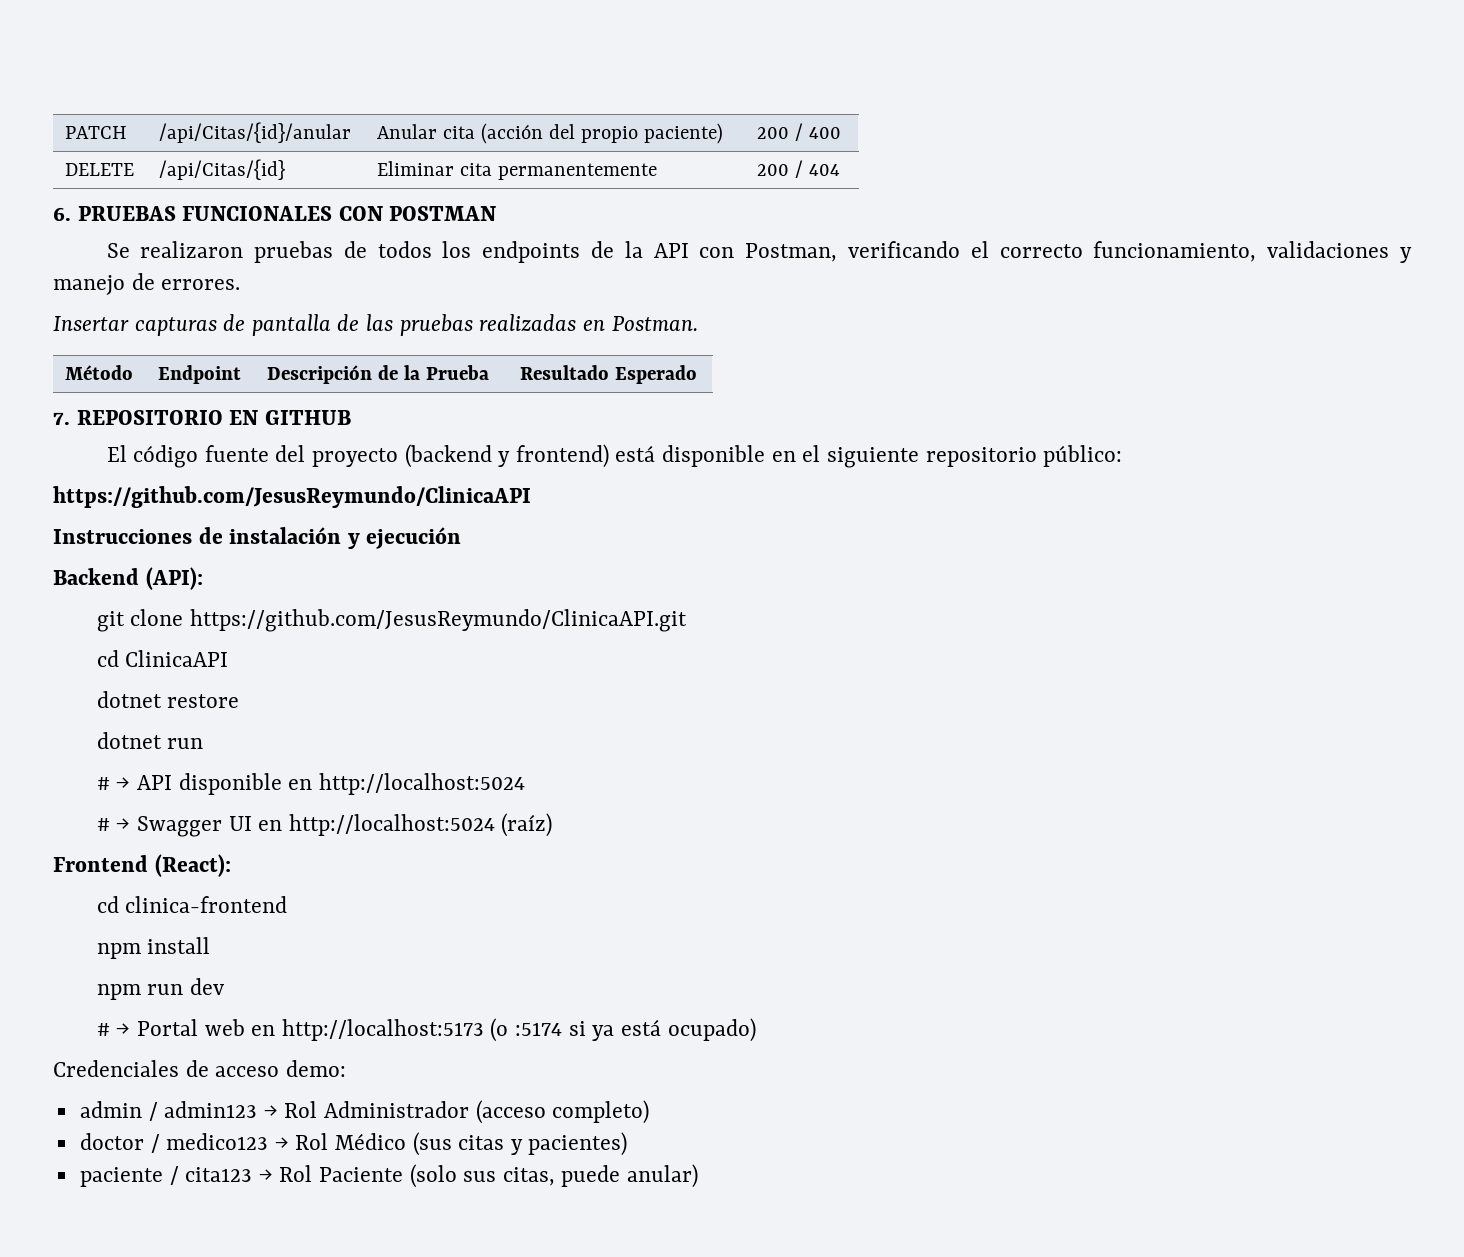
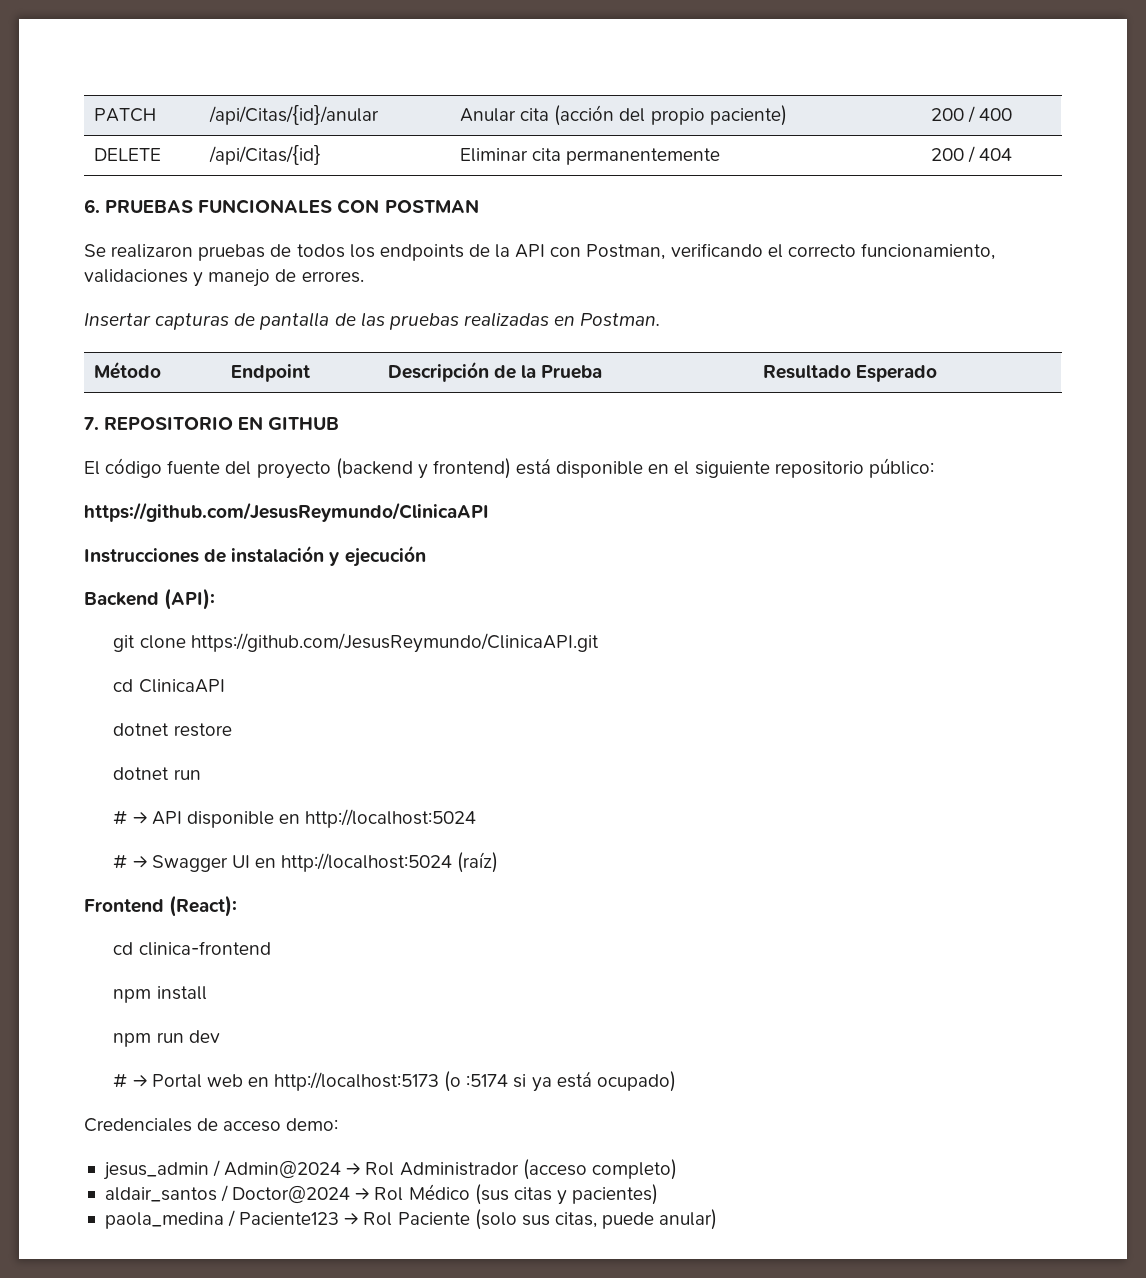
[79,1101,258,1121] admin / admin123 -> [102,1160,342,1180] jesus_admin / Admin@2024
[79,1133,269,1153] doctor / medico123 -> [104,1185,351,1204] aldair_santos / Doctor@2024
[79,1166,253,1187] paciente / cita123 -> [104,1210,340,1229] paola_medina / Paciente123

